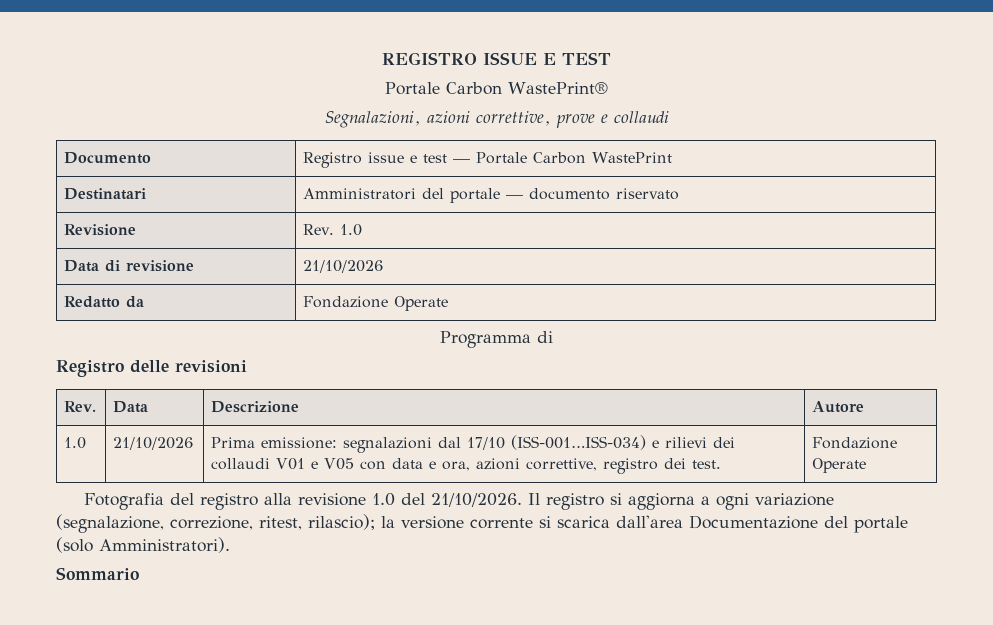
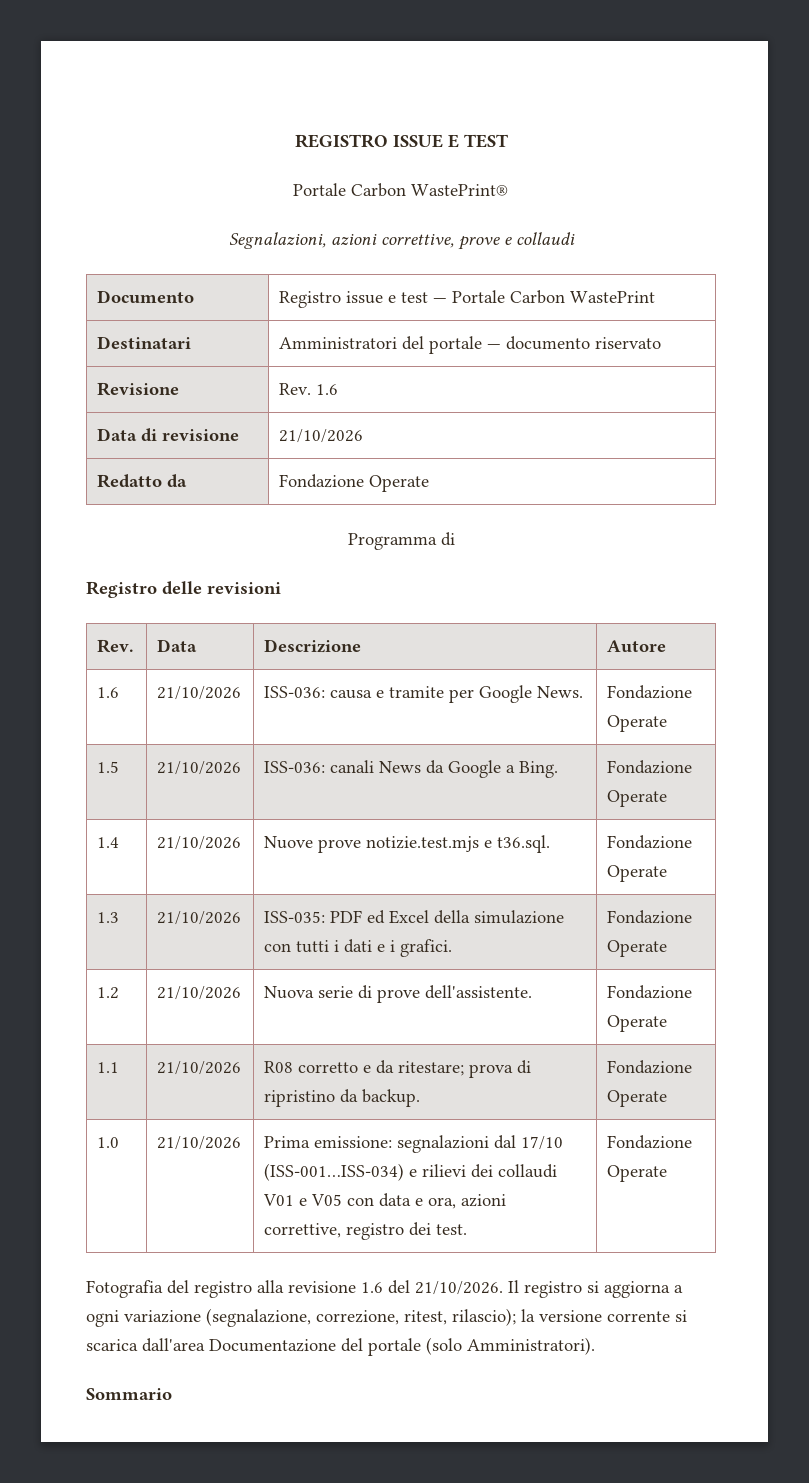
[340,224,363,236] 1.0 -> [316,384,339,395] 1.6
(865, 407) none -> [97,687,120,698] [157,686,242,700] [264,685,584,703] [607,685,693,699] [607,715,668,732] [97,761,120,773] [157,761,242,775] [264,760,559,778] [607,760,693,774] [607,790,668,807] [97,837,120,848] [157,836,242,850] [264,835,551,853] [607,835,693,849] [607,865,668,882] [97,912,120,923] [157,911,242,925] [264,910,565,924] [264,939,453,957] [607,910,693,924] [607,940,668,957] [97,987,120,999] [157,986,242,1000] [264,985,533,1003] [607,985,693,999] [607,1015,668,1032] [97,1062,120,1073] [157,1061,242,1075] [264,1060,532,1078] [264,1089,421,1107] [607,1060,693,1074] [607,1090,668,1107] // 1.6 | 21/10/2026 | ISS-036: causa e tramite per Google News. | Fondazione Operate // 1.5 | 21/10/2026 | ISS-036: canali News da Google a Bing. | Fondazione Operate // 1.4 | 21/10/2026 | Nuove prove notizie.test.mjs e t36.sql. | Fondazione Operate // 1.3 | 21/10/2026 | ISS-035: PDF ed Excel della simulazione con tutti i dati e i grafici. | Fondazione Operate // 1.2 | 21/10/2026 | Nuova serie di prove dell'assistente. | Fondazione Operate // 1.1 | 21/10/2026 | R08 corretto e da ritestare; prova di ripristino da backup. | Fondazione Operate
[372,493,396,506] 1.0 -> [361,1282,383,1293] 1.6

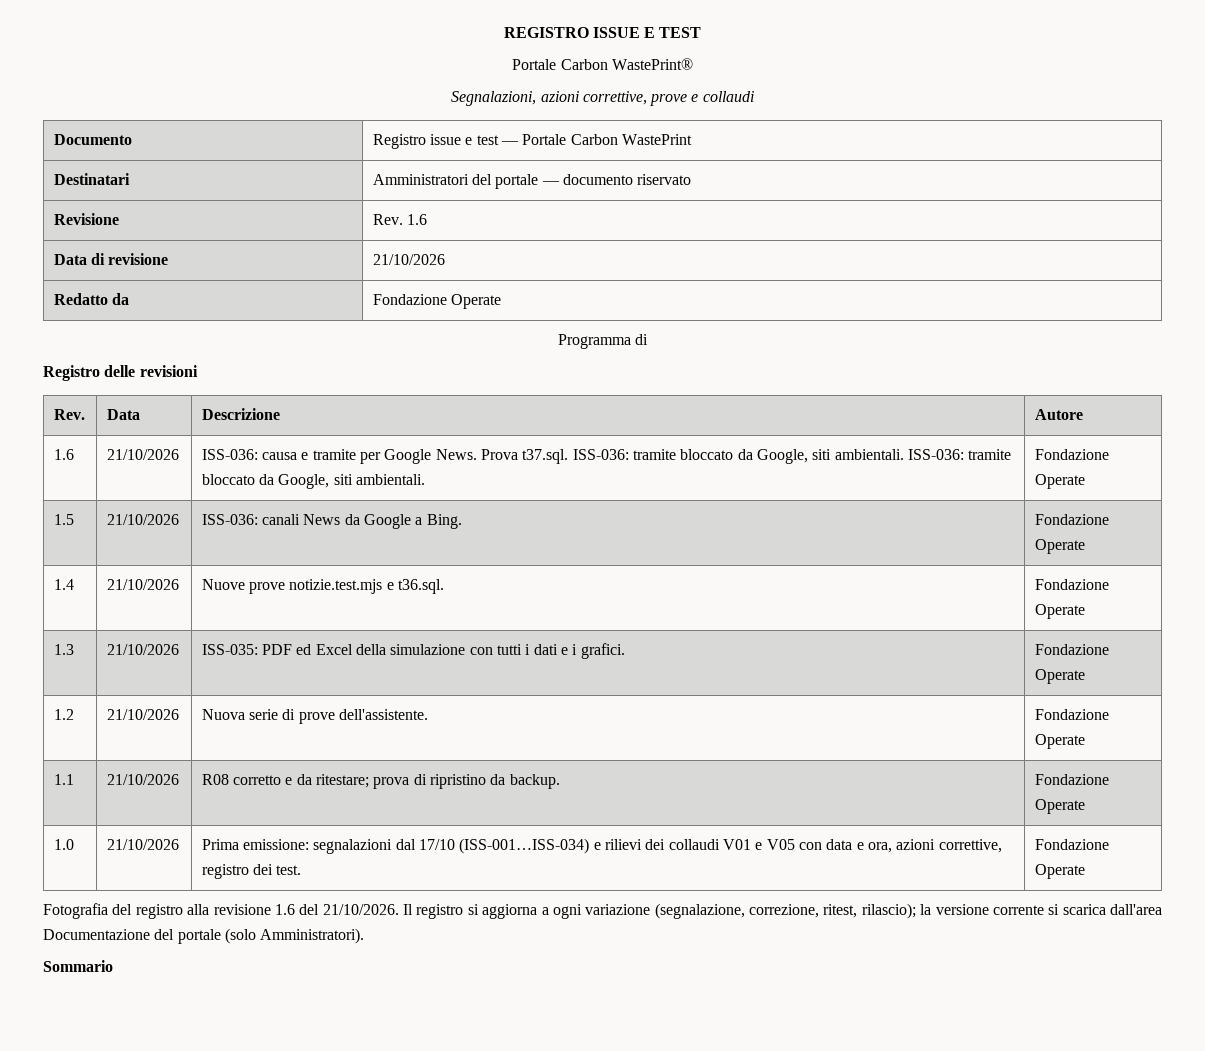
(584, 692) none -> [481,449,1012,464] [201,474,426,489] Prova t37.sql. ISS-036: tramite bloccato da Google, siti ambientali. ISS-036: tramite bloccato da Google, siti ambientali.

